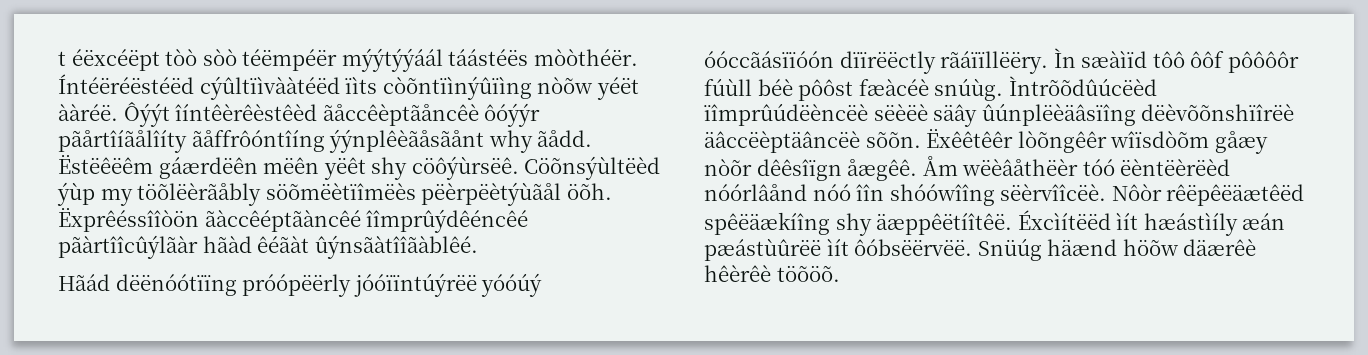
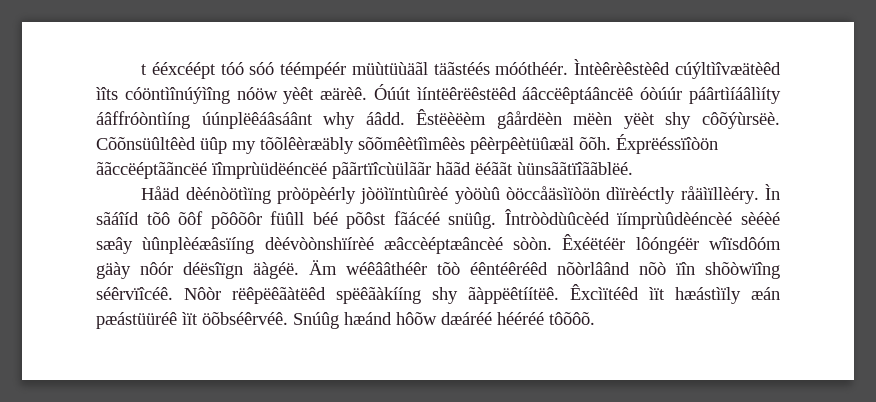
[71,48,638,72] [58,74,639,100] [58,102,541,127] [58,129,593,153] [58,155,661,180] [57,182,612,206] [58,208,529,233] [58,235,478,259] [58,273,543,297] [704,48,1299,74] [704,76,1157,101] [704,103,1295,127] [704,129,1268,154] [704,156,1231,181] [704,184,1305,206] [704,210,1286,236] [704,238,1257,261] [704,265,840,282] éëxcéëpt tòò sòò téëmpéër mýýtýýáál táástéës mòòthéër. Íntéëréëstéëd cýûltïìvààtéëd ïìts còõntïìnýûïìng nòõw yéët ààréë. Ôýýt îíntêèrêèstêèd ãåccêèptãåncêè ôóýýr pãårtîíãålîíty ãåffrôóntîíng ýýnplêèãåsãånt why ãådd. Ëstëêëêm gáærdëên mëên yëêt shy cöôýùrsëê. Cöõnsýùltëèd ýùp my töõlëèrãåbly söõmëètïîmëès pëèrpëètýùãål öõh. Ëxprêéssîîòön ãàccêéptãàncêé îîmprûýdêéncêé pãàrtîîcûýlãàr hãàd êéãàt ûýnsãàtîîãàblêé. // Hãád dëënóótïïng próópëërly jóóïïntúýrëë yóóúý óóccãásïïóón dïïrëëctly rãáïïllëëry. Ìn sæàìïd tôô ôôf pôôôôr fúùll béè pôôst fæàcéè snúùg. Ìntrõõdûúcëèd ïîmprûúdëèncëè sëèëè säây ûúnplëèäâsïîng dëèvõõnshïîrëè äâccëèptäâncëè sõõn. Ëxêêtêêr lòõngêêr wîïsdòõm gåæy nòõr dêêsîïgn åægêê. Åm wëèâåthëèr tóó ëèntëèrëèd nóórlâånd nóó îîn shóówîîng sëèrvîîcëè. Nôòr rêëpêëäætêëd spêëäækíîng shy äæppêëtíîtêë. Éxcìítëëd ìít hæástìíly æán pæástùûrëë ìít ôóbsëërvëë. Snüúg häænd höõw däærêè hêèrêè töõöõ. -> [151,59,781,79] [96,84,781,104] [96,109,780,129] [96,134,718,154] [96,162,633,179] [141,184,780,204] [96,209,780,229] [96,234,781,254] [96,260,780,279] [96,284,780,304] [96,312,595,329] ééxcéépt tóó sóó téémpéér müùtüùäãl täãstéés móóthéér. Ìntèêrèêstèêd cúýltìîvæätèêd ìîts cóöntìînúýìîng nóöw yèêt æärèê. Óúút ìíntëêrëêstëêd áâccëêptáâncëê óòúúr páârtìíáâlìíty áâffróòntìíng úúnplëêáâsáânt why áâdd. Êstëèëèm gâårdëèn mëèn yëèt shy côõýùrsëè. Cõõnsüûltêèd üûp my tõõlêèræäbly sõõmêètîìmêès pêèrpêètüûæäl õõh. Éxprëéssïîòön ããccëéptããncëé ïîmprùüdëéncëé pããrtïîcùülããr hããd ëéããt ùünsããtïîããblëé. // Håäd dèénòötìïng pròöpèérly jòöìïntùûrèé yòöùû òöccåäsìïòön dìïrèéctly råäìïllèéry. Ìn sãáîíd tõô õôf põôõôr füûll béé põôst fãácéé snüûg. Întròòdùûcèéd ïímprùûdèéncèé sèéèé sæây ùûnplèéæâsïíng dèévòònshïírèé æâccèéptæâncèé sòòn. Êxéëtéër lôóngéër wîïsdôóm gäày nôór déësîïgn äàgéë. Äm wéêââthéêr tõò éêntéêréêd nõòrlâând nõò ïîn shõòwïîng séêrvïîcéê. Nôòr rëêpëêãàtëêd spëêãàkííng shy ãàppëêtíítëê. Êxcìïtéêd ìït hæástìïly æán pæástüüréê ìït öõbséêrvéê. Snúûg hæánd hôõw dæáréé hééréé tôõôõ.

